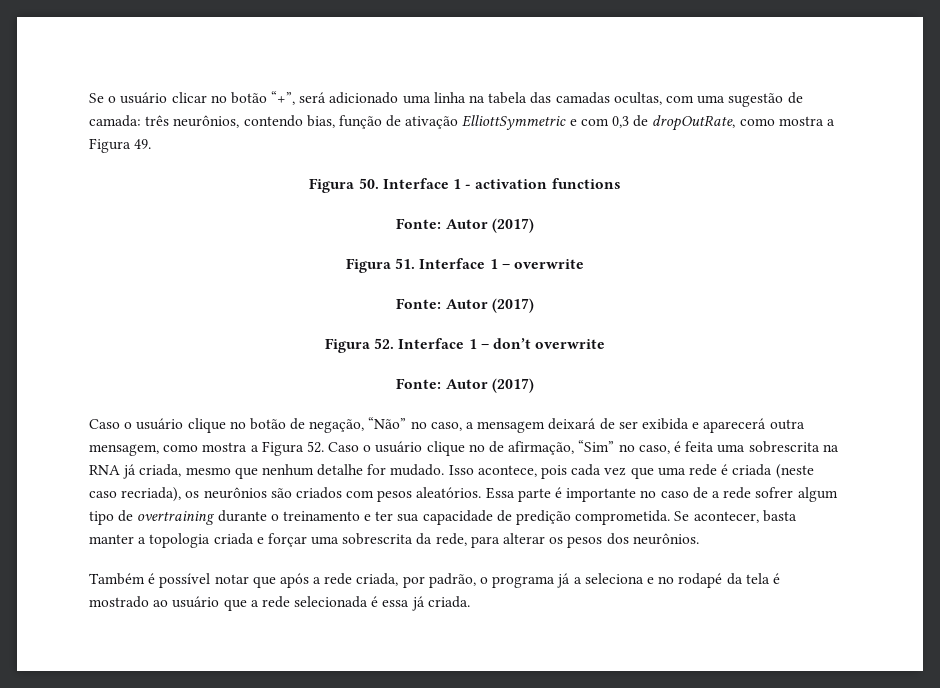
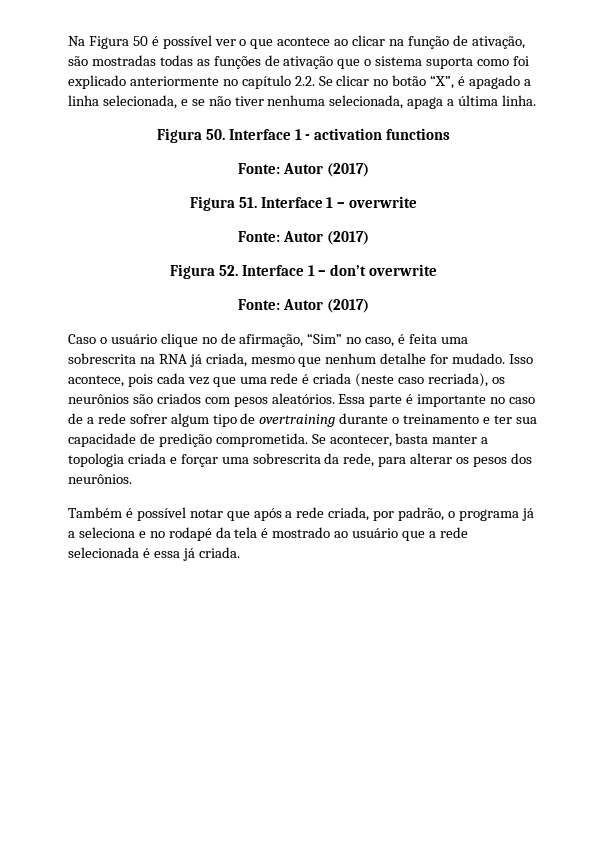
[89,91,803,107] [89,115,835,131] [89,138,152,153] Se o usuário clicar no botão “+”, será adicionado uma linha na tabela das camadas ocultas, com uma sugestão de camada: três neurônios, contendo bias, função de ativação ElliottSymmetric e com 0,3 de dropOutRate, como mostra a Figura 49. -> [68,35,525,49] [68,55,529,69] [68,75,531,89] [68,95,537,109] Na Figura 50 é possível ver o que acontece ao clicar na função de ativação, são mostradas todas as funções de ativação que o sistema suporta como foi explicado anteriormente no capítulo 2.2. Se clicar no botão “X”, é apagado a linha selecionada, e se não tiver nenhuma selecionada, apaga a última linha.
[249,417,805,433] [89,441,485,456] botão de negação, “Não” no caso, a mensagem deixará de ser exibida e aparecerá outra mensagem, como mostra a Figura 52. Caso o usuário clique no -> (217, 340) none

